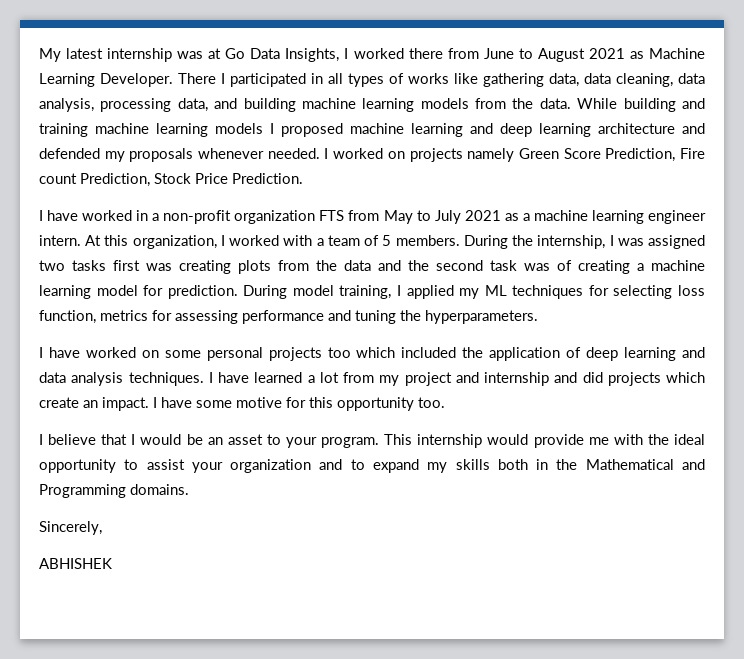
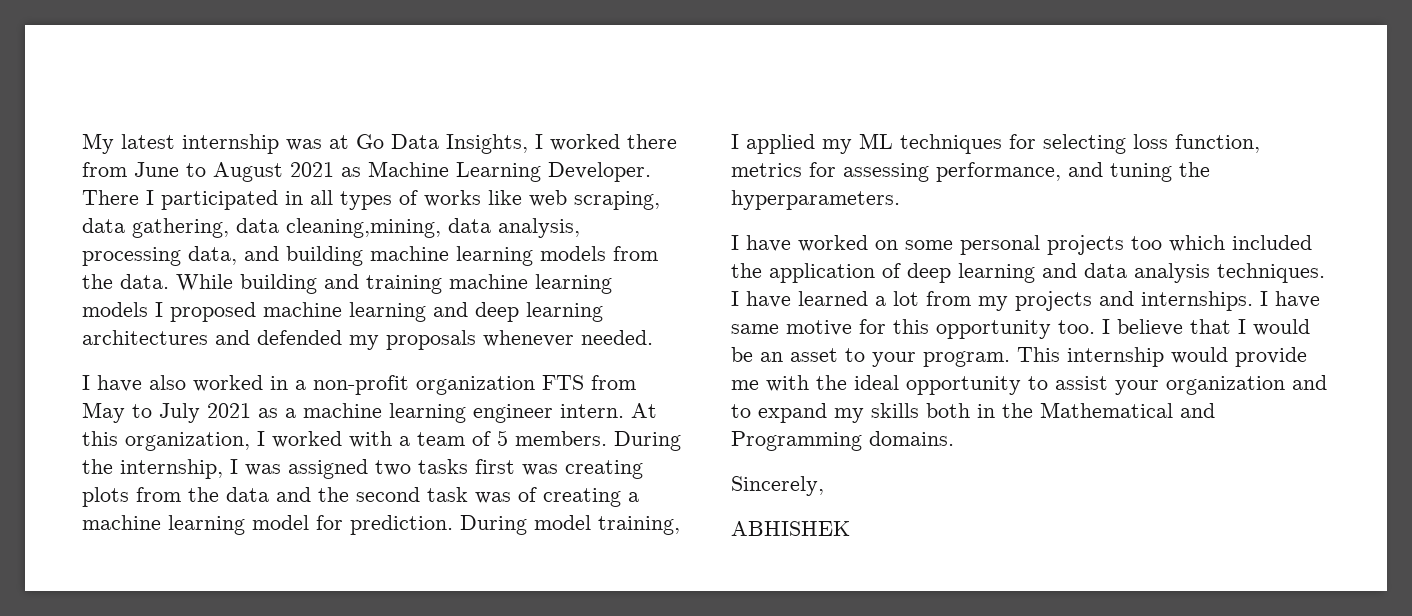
[483,73,673,87] gathering data, data cleaning, -> [529,190,660,210] [82,218,441,238] web scraping, data gathering, data cleaning,mining,
[598,123,675,134] architecture -> [82,330,208,345] architectures
[324,148,705,162] [39,173,303,187] [39,210,79,221] I worked on projects namely Green Score Prediction, Fire count Prediction, Stock Price Prediction. // I have -> [82,375,186,392] // I have also
[242,310,324,324] performance -> [936,162,1061,182] performance,
[404,372,705,386] [39,397,232,411] project and internship and did projects which create an impact. I have some -> [1015,291,1320,311] [731,324,779,334] projects and internships. I have same
(445, 402) // -> (1095, 327) none

